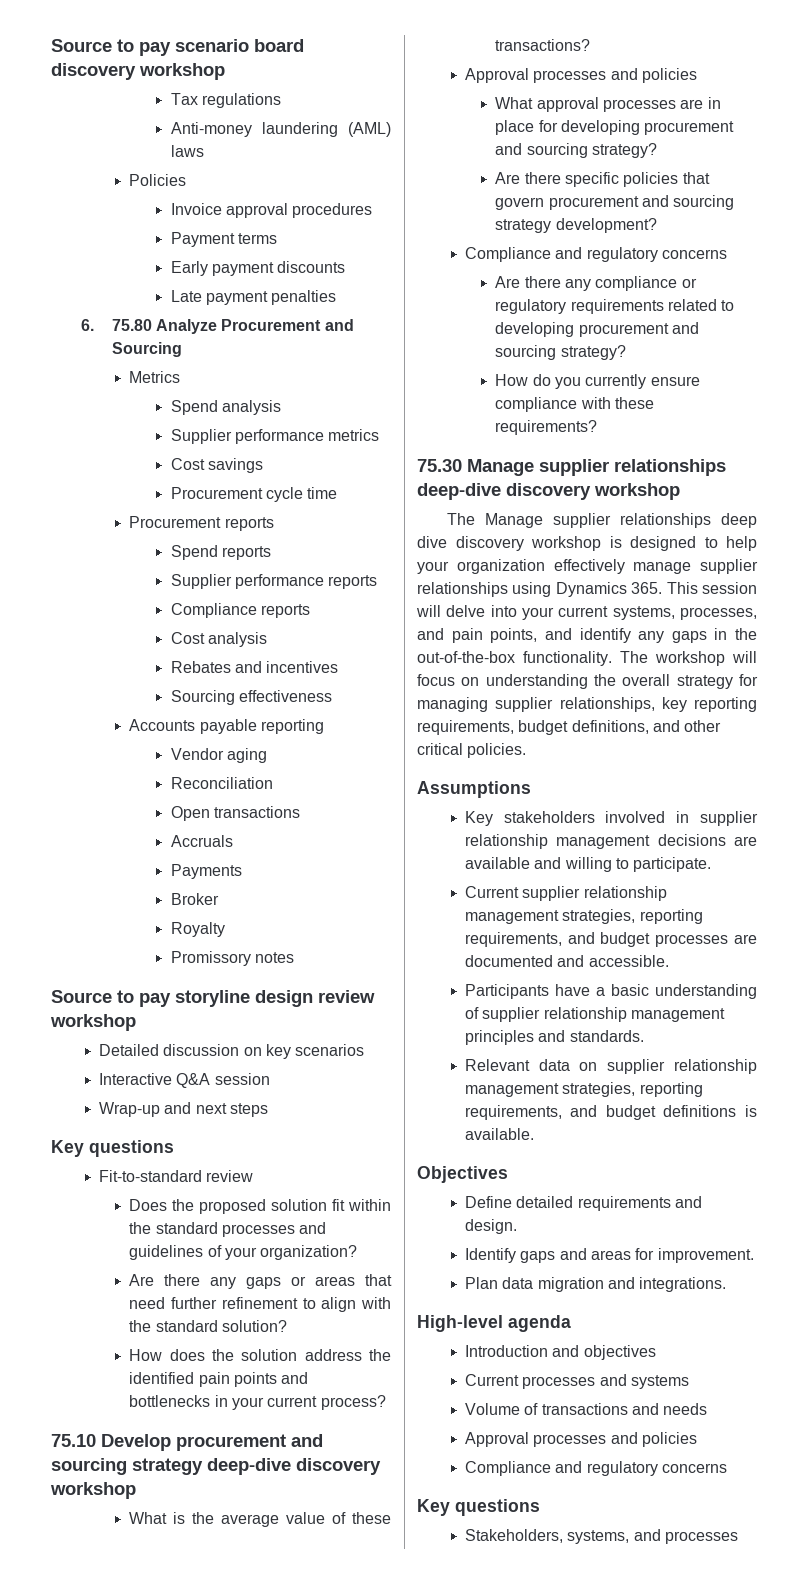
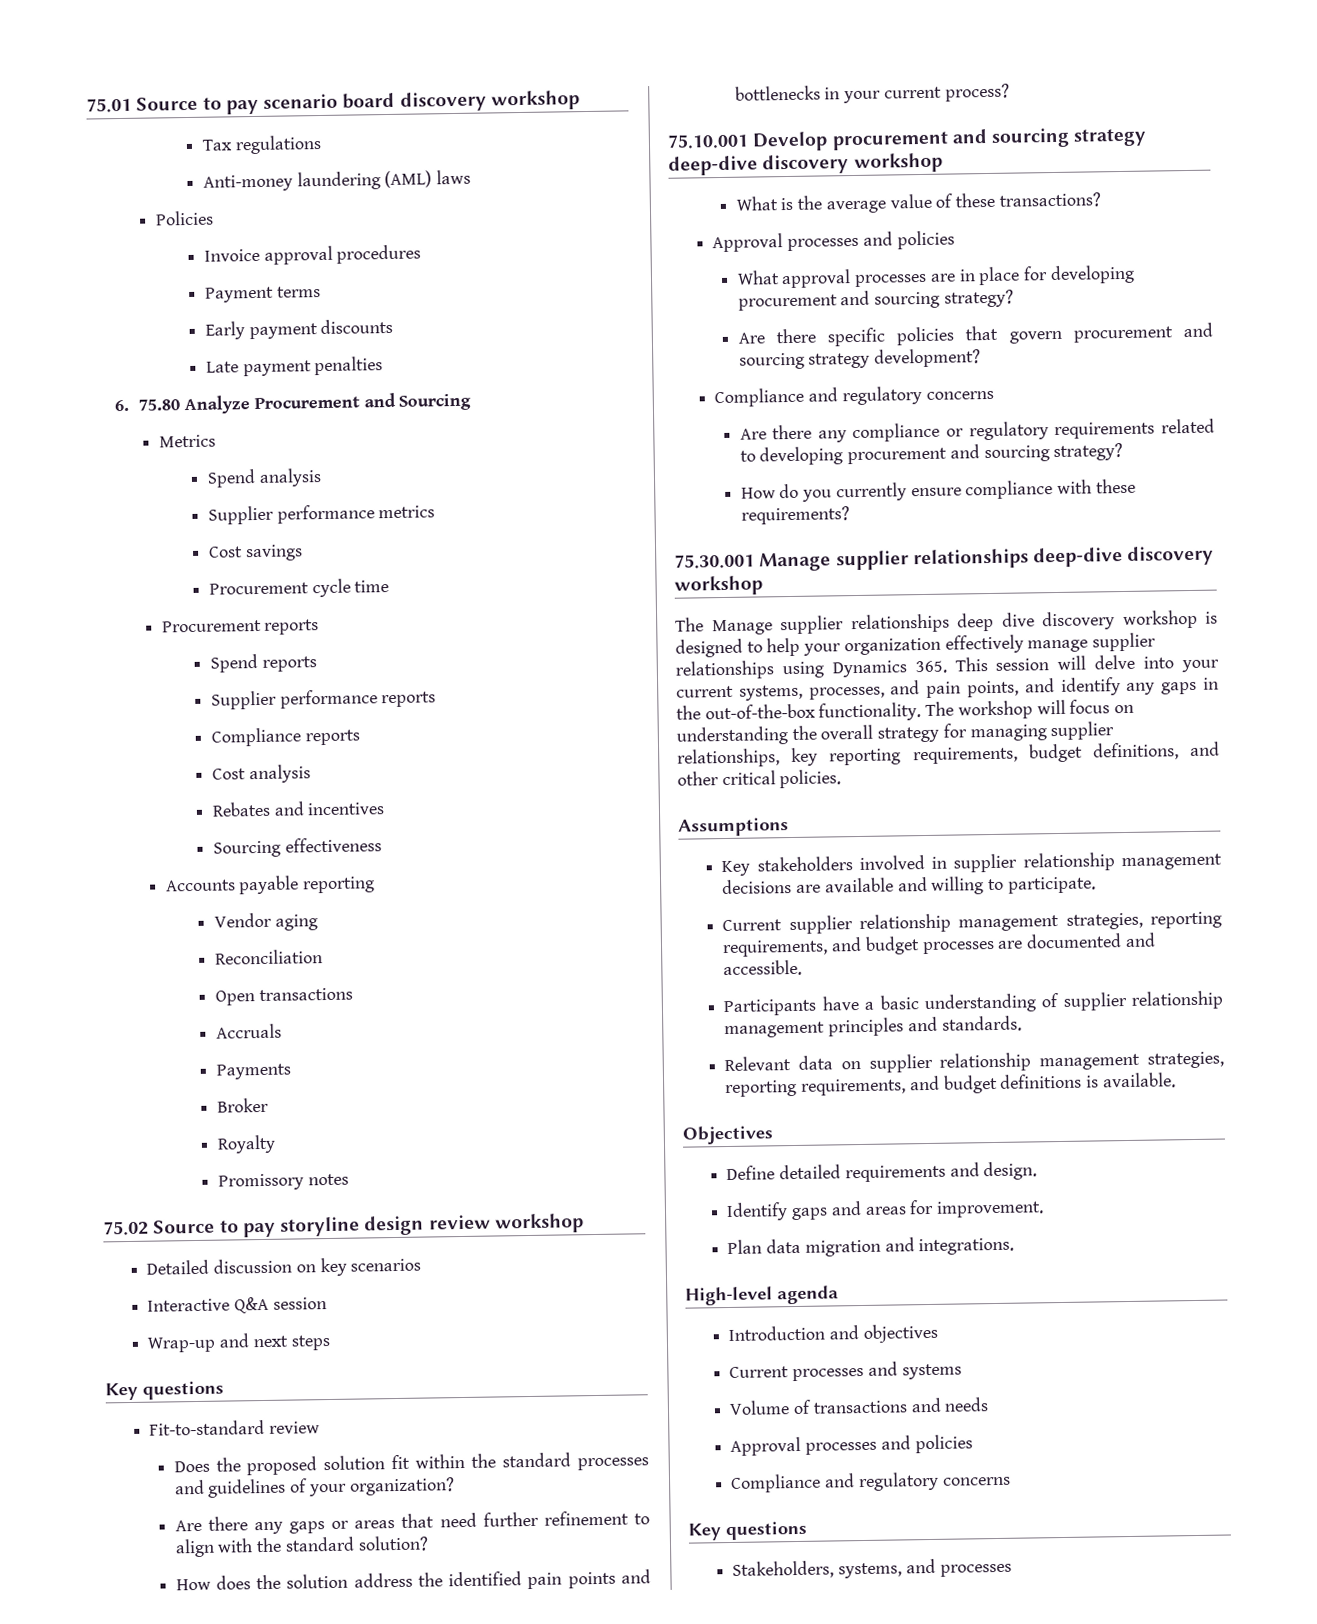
(51, 45) none -> [86,97,132,113] 75.01
(294, 957) none -> [103,1220,149,1236] 75.02
[51,1434,96,1447] 75.10 -> [667,133,749,149] 75.10.001
[417,459,462,472] 75.30 -> [674,553,755,569] 75.30.001

